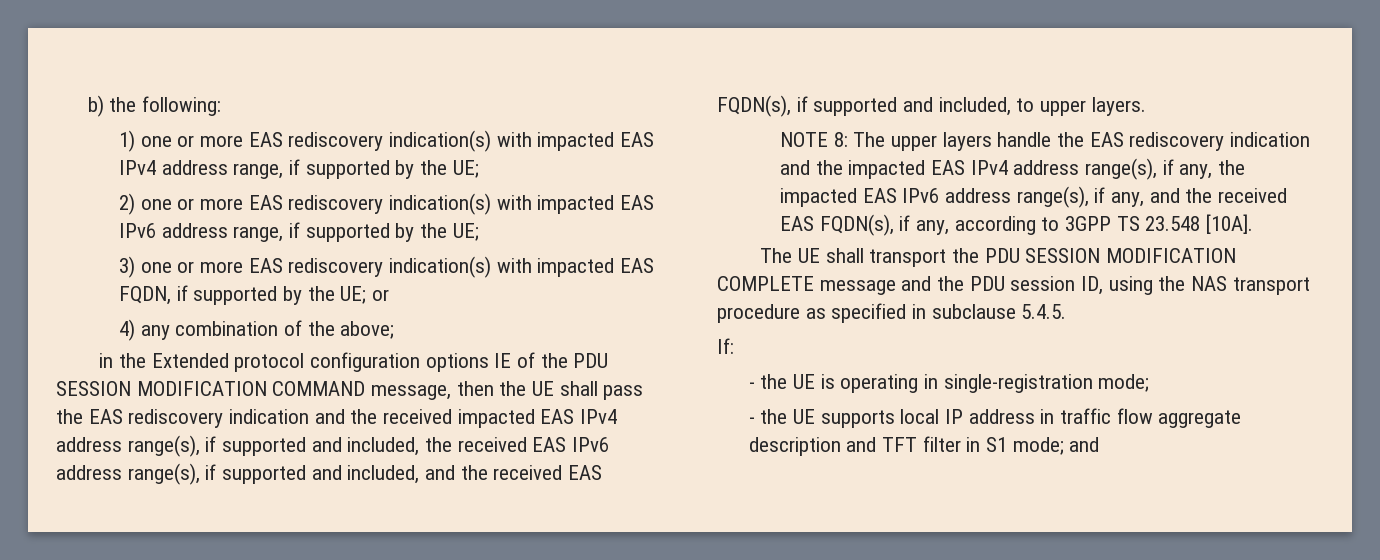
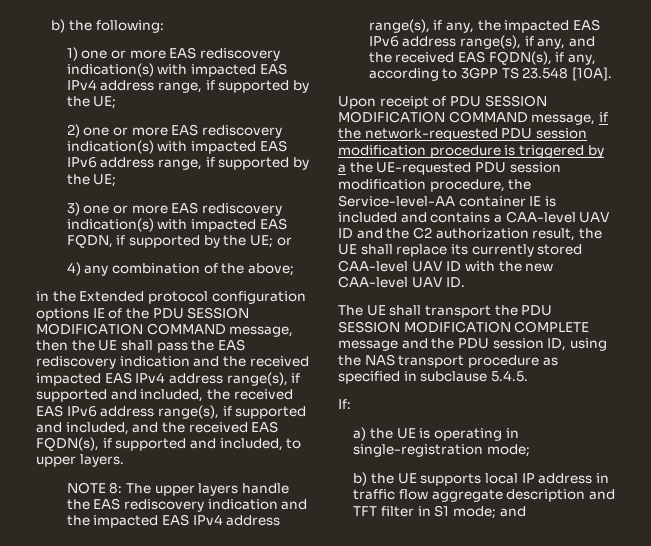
(1254, 224) none -> [338,95,547,109] [338,111,608,125] [338,128,587,141] [338,145,604,158] [338,162,561,175] [338,179,532,192] [338,195,556,207] [338,211,611,223] [338,227,602,241] [338,244,583,257] [338,260,554,272] [338,276,466,288] // Upon receipt of PDU SESSION MODIFICATION COMMAND message, if the network-requested PDU session modification procedure is triggered by a the UE-requested PDU session modification procedure, the Service-level-AA container IE is included and contains a CAA-level UAV ID and the C2 authorization result, the UE shall replace its currently stored CAA-level UAV ID with the new CAA-level UAV ID.
[748,382,755,389] - -> [353,427,367,441] a)
[748,417,755,424] - -> [353,472,368,486] b)

